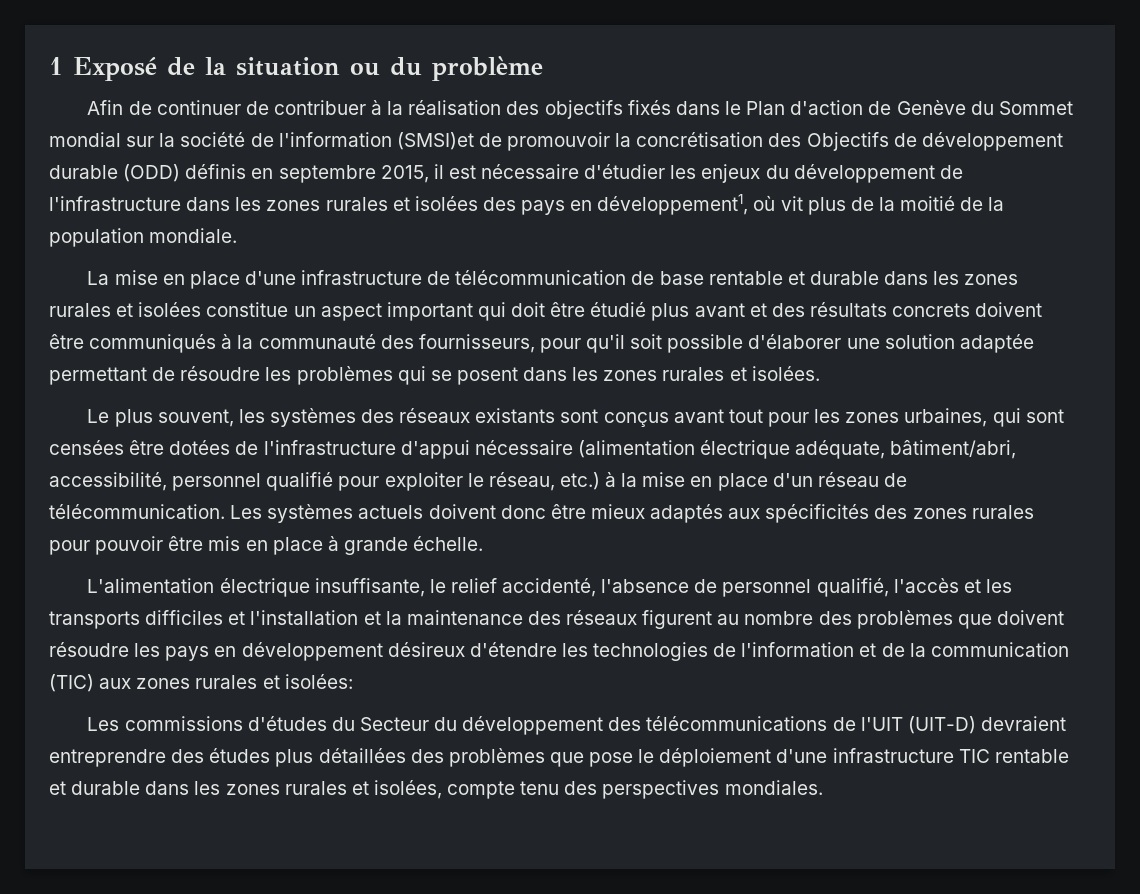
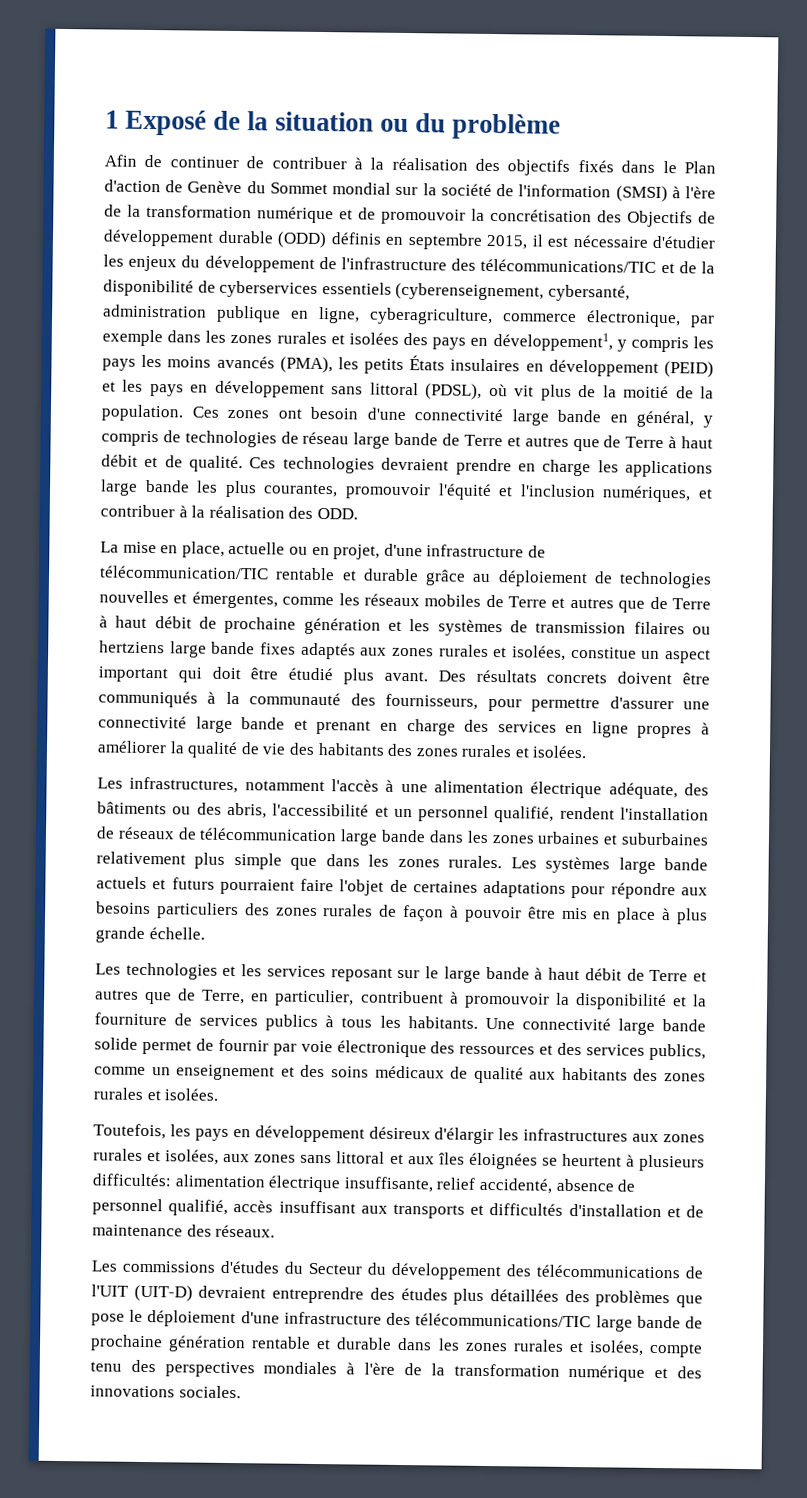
[396,132,474,150] (SMSI)et -> [615,185,716,203] [104,204,353,224] (SMSI) à l'ère de la transformation numérique et
(181, 203) none -> [451,258,716,274] [103,279,630,302] [103,304,715,328] [102,329,163,347] des télécommunications/TIC et de la disponibilité de cyberservices essentiels (cyberenseignement, cybersanté, administration publique en ligne, cyberagriculture, commerce électronique, par exemple
(749, 204) none -> [616,336,714,353] [102,354,714,378] [102,379,483,400] y compris les pays les moins avancés (PMA), les petits États insulaires en développement (PEID) et les pays en développement sans littoral (PDSL),
[49,228,238,247] [87,270,1019,289] [49,302,202,317] population mondiale. // La mise en place d'une infrastructure de télécommunication de base rentable et durable dans les zones rurales et isolées -> [101,404,713,428] [101,430,714,452] [101,454,714,478] [100,479,714,503] [100,504,358,520] [100,541,546,560] [99,565,712,589] [99,590,711,613] [99,615,711,637] [99,640,566,661] population. Ces zones ont besoin d'une connectivité large bande en général, y compris de technologies de réseau large bande de Terre et autres que de Terre à haut débit et de qualité. Ces technologies devraient prendre en charge les applications large bande les plus courantes, promouvoir l'équité et l'inclusion numériques, et contribuer à la réalisation des ODD. // La mise en place, actuelle ou en projet, d'une infrastructure de télécommunication/TIC rentable et durable grâce au déploiement de technologies nouvelles et émergentes, comme les réseaux mobiles de Terre et autres que de Terre à haut débit de prochaine génération et les systèmes de transmission filaires ou hertziens large bande fixes adaptés aux zones rurales et isolées,
[694,303,805,317] avant et des -> [383,670,466,682] avant. Des
[586,334,1034,353] [49,366,820,385] [87,408,1064,427] [49,440,1017,459] [49,472,907,491] [49,504,1034,523] [49,540,90,555] qu'il soit possible d'élaborer une solution adaptée permettant de résoudre les problèmes qui se posent dans les zones rurales et isolées. // Le plus souvent, les systèmes des réseaux existants sont conçus avant tout pour les zones urbaines, qui sont censées être dotées de l'infrastructure d'appui nécessaire (alimentation électrique adéquate, bâtiment/abri, accessibilité, personnel qualifié pour exploiter le réseau, etc.) à la mise en place d'un réseau de télécommunication. Les systèmes actuels doivent donc être mieux adaptés aux spécificités des zones rurales pour -> [531,696,710,713] [98,715,710,739] [97,740,588,759] [97,776,709,800] [97,801,709,823] [96,826,709,846] [96,851,708,874] [96,876,708,900] [96,901,459,922] permettre d'assurer une connectivité large bande et prenant en charge des services en ligne propres à améliorer la qualité de vie des habitants des zones rurales et isolées. // Les infrastructures, notamment l'accès à une alimentation électrique adéquate, des bâtiments ou des abris, l'accessibilité et un personnel qualifié, rendent l'installation de réseaux de télécommunication large bande dans les zones urbaines et suburbaines relativement plus simple que dans les zones rurales. Les systèmes large bande actuels et futurs pourraient faire l'objet de certaines adaptations pour répondre aux besoins particuliers des zones rurales de façon à
(339, 543) none -> [676,908,708,925] plus
[87,578,1012,597] [49,610,1064,629] [49,642,129,657] L'alimentation électrique insuffisante, le relief accidenté, l'absence de personnel qualifié, l'accès et les transports difficiles et l'installation et la maintenance des réseaux figurent au nombre des problèmes que doivent résoudre -> [95,962,708,983] [95,988,707,1011] [94,1012,706,1035] [94,1037,706,1061] [94,1064,706,1084] [93,1087,220,1101] [93,1123,166,1140] Les technologies et les services reposant sur le large bande à haut débit de Terre et autres que de Terre, en particulier, contribuent à promouvoir la disponibilité et la fourniture de services publics à tous les habitants. Une connectivité large bande solide permet de fournir par voie électronique des ressources et des services publics, comme un enseignement et des soins médicaux de qualité aux habitants des zones rurales et isolées. // Toutefois,
[469,642,1069,661] [49,674,353,692] d'étendre les technologies de l'information et de la communication (TIC) aux zones rurales et isolées: -> [434,1127,705,1145] [93,1148,705,1172] [92,1173,636,1194] [92,1198,704,1219] [92,1224,276,1238] d'élargir les infrastructures aux zones rurales et isolées, aux zones sans littoral et aux îles éloignées se heurtent à plusieurs difficultés: alimentation électrique insuffisante, relief accidenté, absence de personnel qualifié, accès insuffisant aux transports et difficultés d'installation et de maintenance des réseaux.
[958,749,990,763] TIC -> [386,1312,703,1332] [90,1334,247,1353] des télécommunications/TIC large bande de prochaine génération
[724,780,823,795] mondiales. -> [263,1361,702,1382] [90,1385,241,1399] mondiales à l'ère de la transformation numérique et des innovations sociales.

